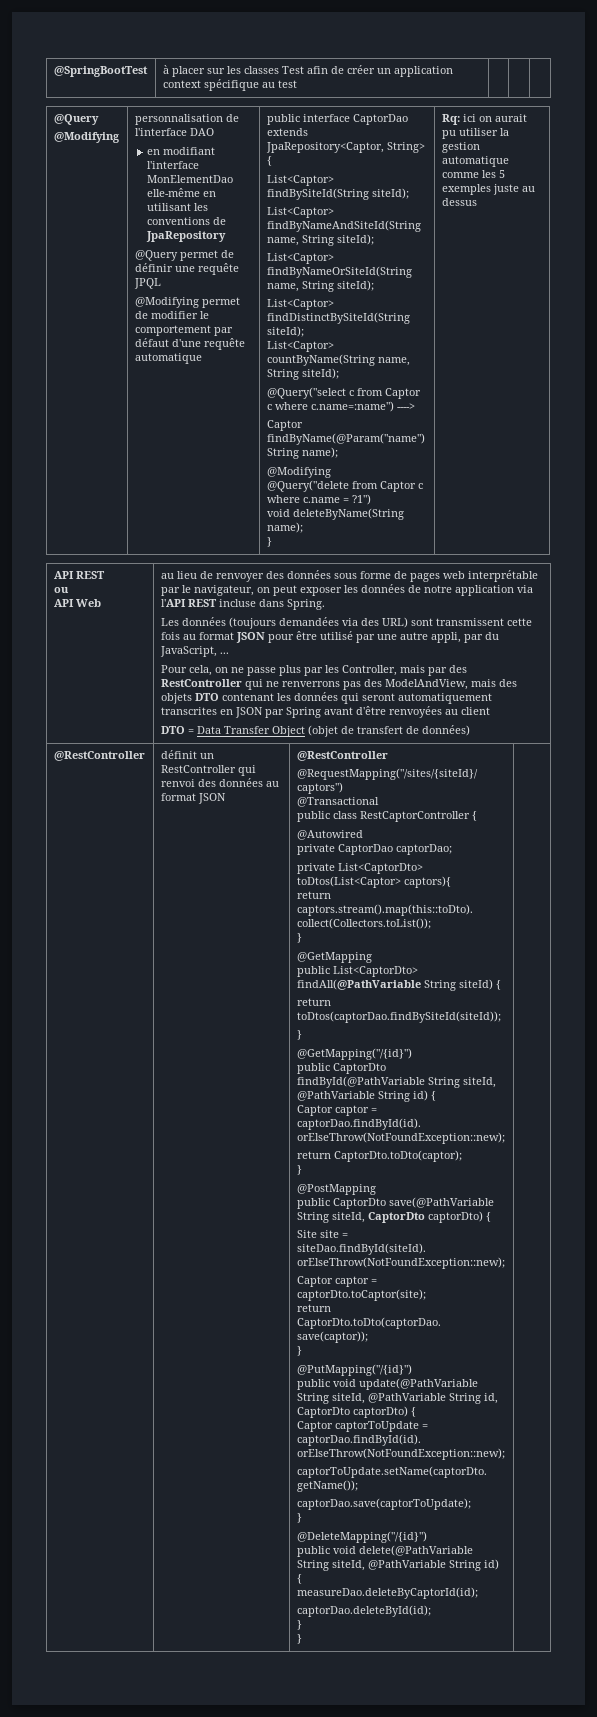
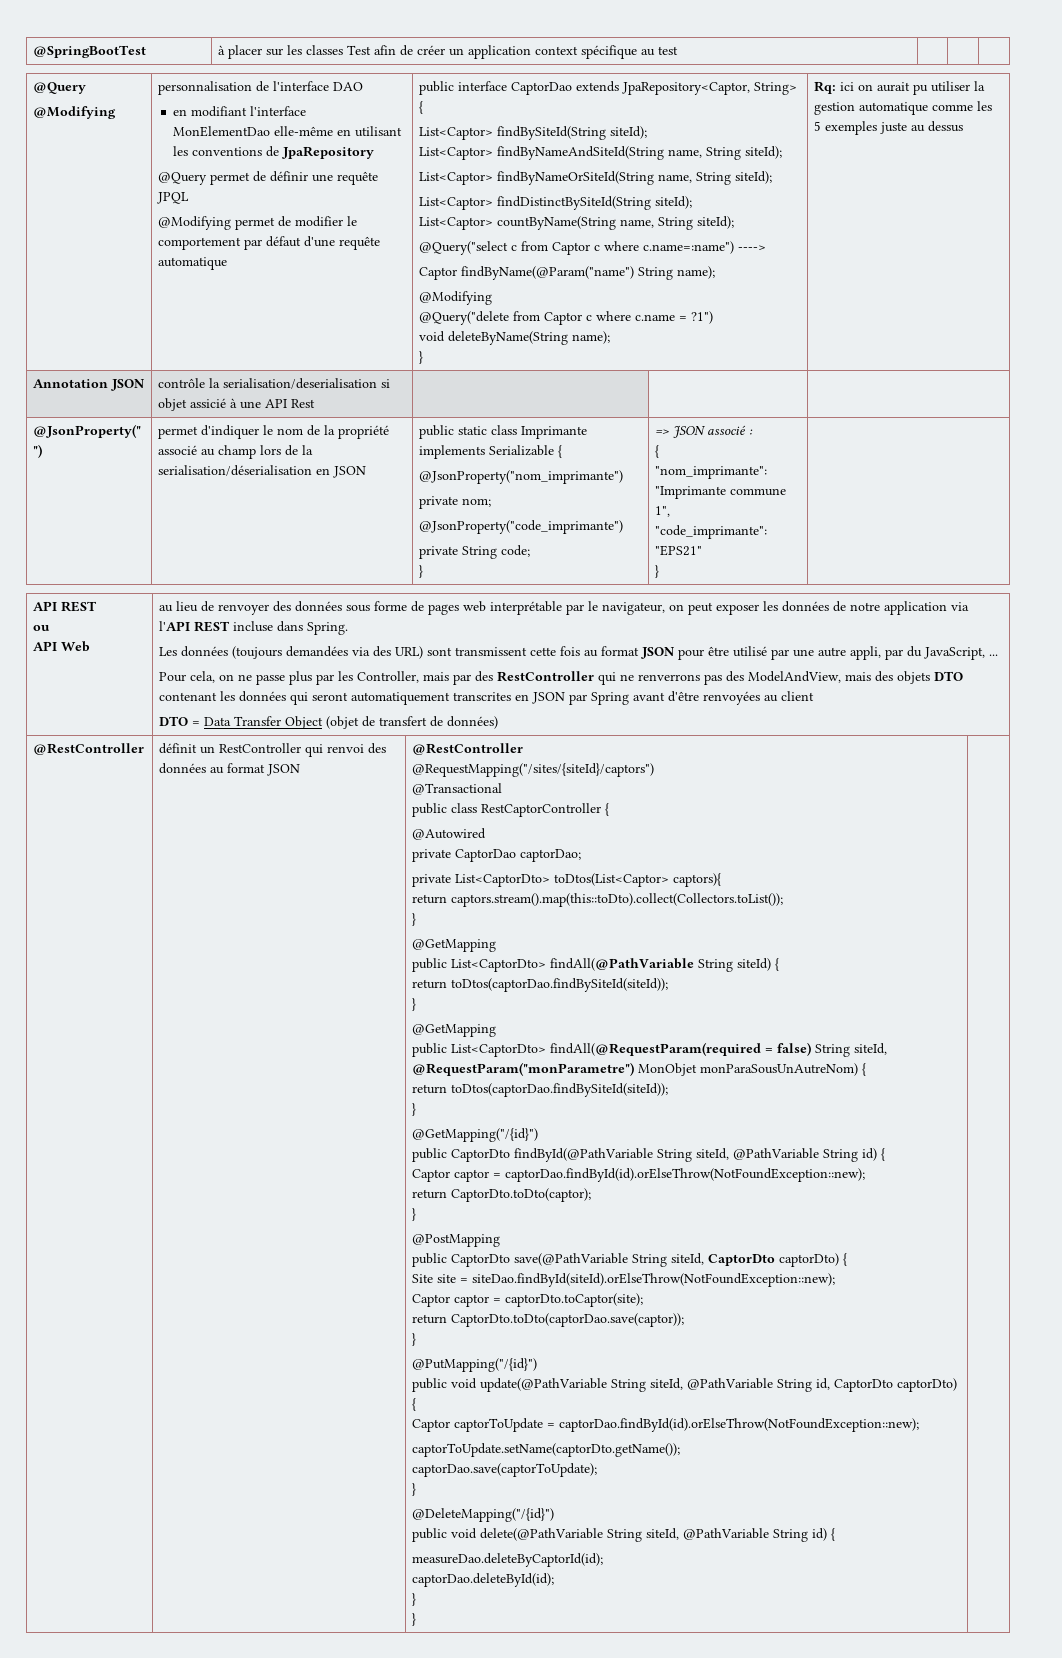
(477, 202) none -> [33,379,146,391] [158,378,391,389] [158,398,316,411] [33,424,142,438] [33,444,43,458] [158,425,390,439] [158,445,314,459] [158,465,367,478] [419,425,588,439] [419,445,563,459] [419,470,624,484] [419,496,492,509] [419,520,624,534] [419,545,531,559] [419,565,424,578] [655,425,754,438] [655,445,660,458] [655,466,768,479] [655,486,787,499] [655,506,671,517] [655,525,768,539] [655,545,703,556] [655,565,660,578] // Annotation JSON | contrôle la serialisation/deserialisation si objet assicié à une API Rest | | | // @JsonProperty(" ") | permet d'indiquer le nom de la propriété associé au champ lors de la serialisation/déserialisation en JSON | public static class Imprimante implements Serializable { // @JsonProperty("nom_imprimante") // private nom; // @JsonProperty("code_imprimante") // private String code; // } | => JSON associé : // { // "nom_imprimante": "Imprimante commune 1", // "code_imprimante": "EPS21" // } |
(302, 1035) none -> [412,1024,497,1037] [412,1042,888,1057] [412,1062,867,1076] [412,1083,669,1097] [412,1103,417,1116] // @GetMapping // public List<CaptorDto> findAll(@RequestParam(required = false) String siteId, @RequestParam("monParametre") MonObjet monParaSousUnAutreNom) { // return toDtos(captorDao.findBySiteId(siteId)); // }

